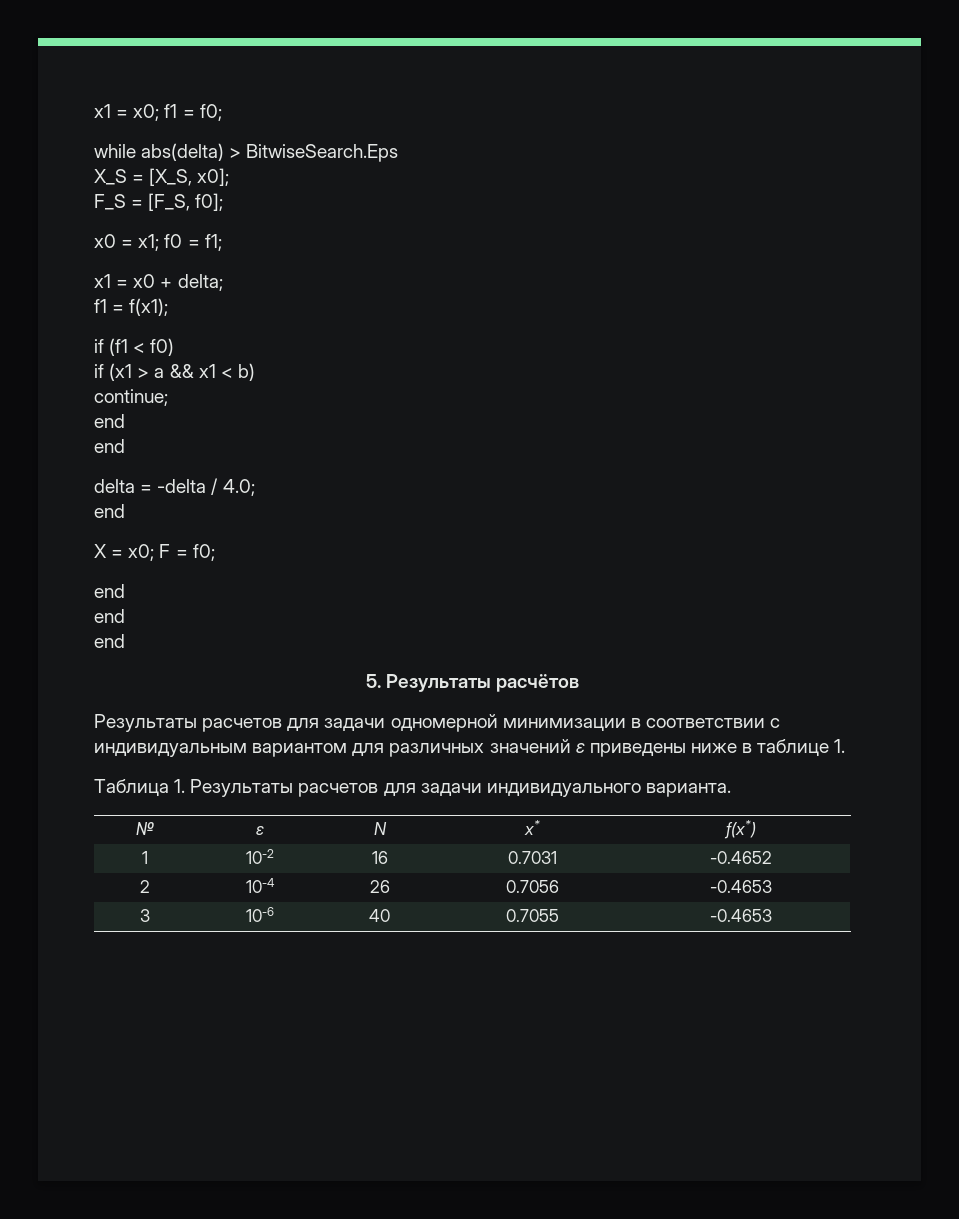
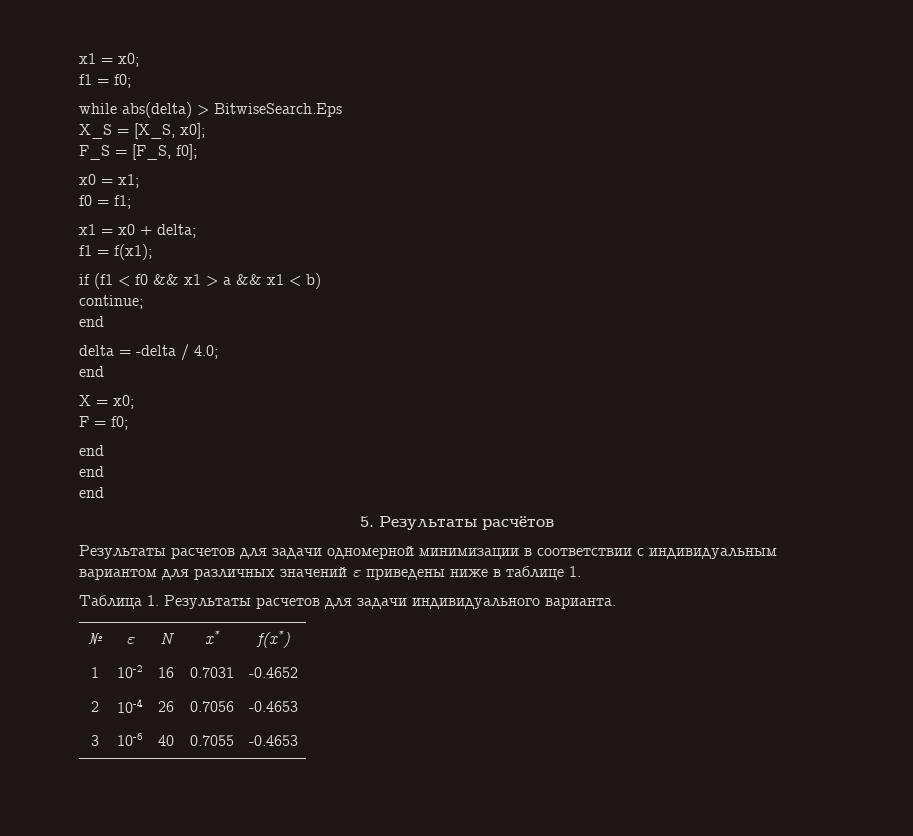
(160, 112) none -> (139, 60) //
(160, 242) none -> (139, 181) //
[150,338,175,356] [94,363,133,381] f0) // if (x1 -> [135,274,201,285] f0 && x1
[94,439,125,453] // end -> (104, 321) none
(155, 552) none -> (134, 402) //

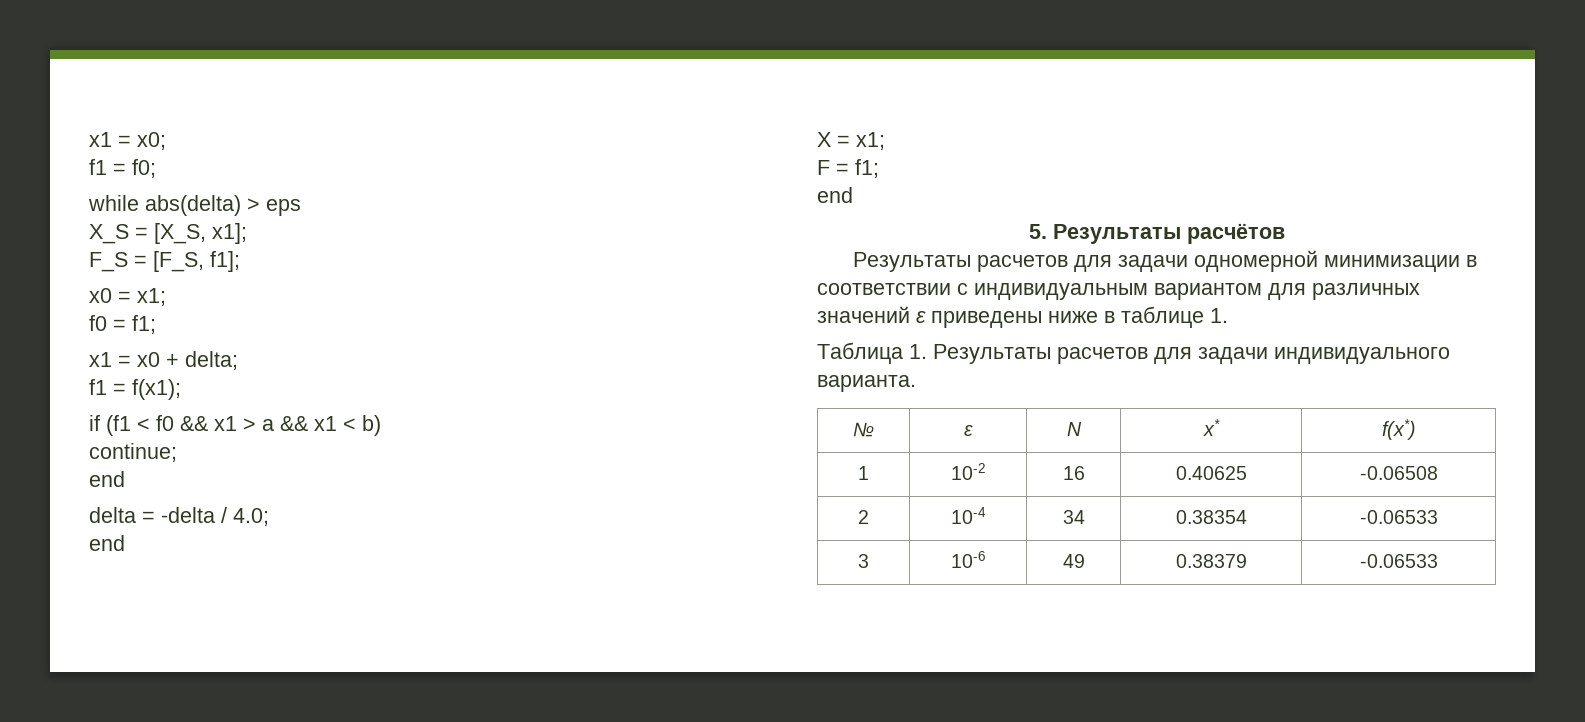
[214,103,342,117] BitwiseSearch.Eps -> [266,199,301,216] eps
[180,123,205,139] x0]; -> [212,223,247,244] x1];
[176,144,197,160] f0]; -> [210,251,240,272] f1];
[113,395,134,409] x0; -> [856,132,885,150] x1;
[111,416,128,430] [79,445,104,456] [79,466,104,477] f0; // end // end -> [855,159,879,178] f1;
[189,667,234,678] [249,667,298,678] 0.7031 | -0.4652 -> [1175,466,1247,480] [1359,466,1438,480] 0.40625 | -0.06508
[158,701,174,712] [189,701,234,712] [249,701,298,712] 26 | 0.7056 | -0.4653 -> [1062,510,1085,524] [1175,510,1247,524] [1359,510,1438,524] 34 | 0.38354 | -0.06533
[158,735,174,746] [189,735,234,746] [249,735,298,746] 40 | 0.7055 | -0.4653 -> [1062,554,1085,568] [1175,554,1247,568] [1359,554,1438,568] 49 | 0.38379 | -0.06533

